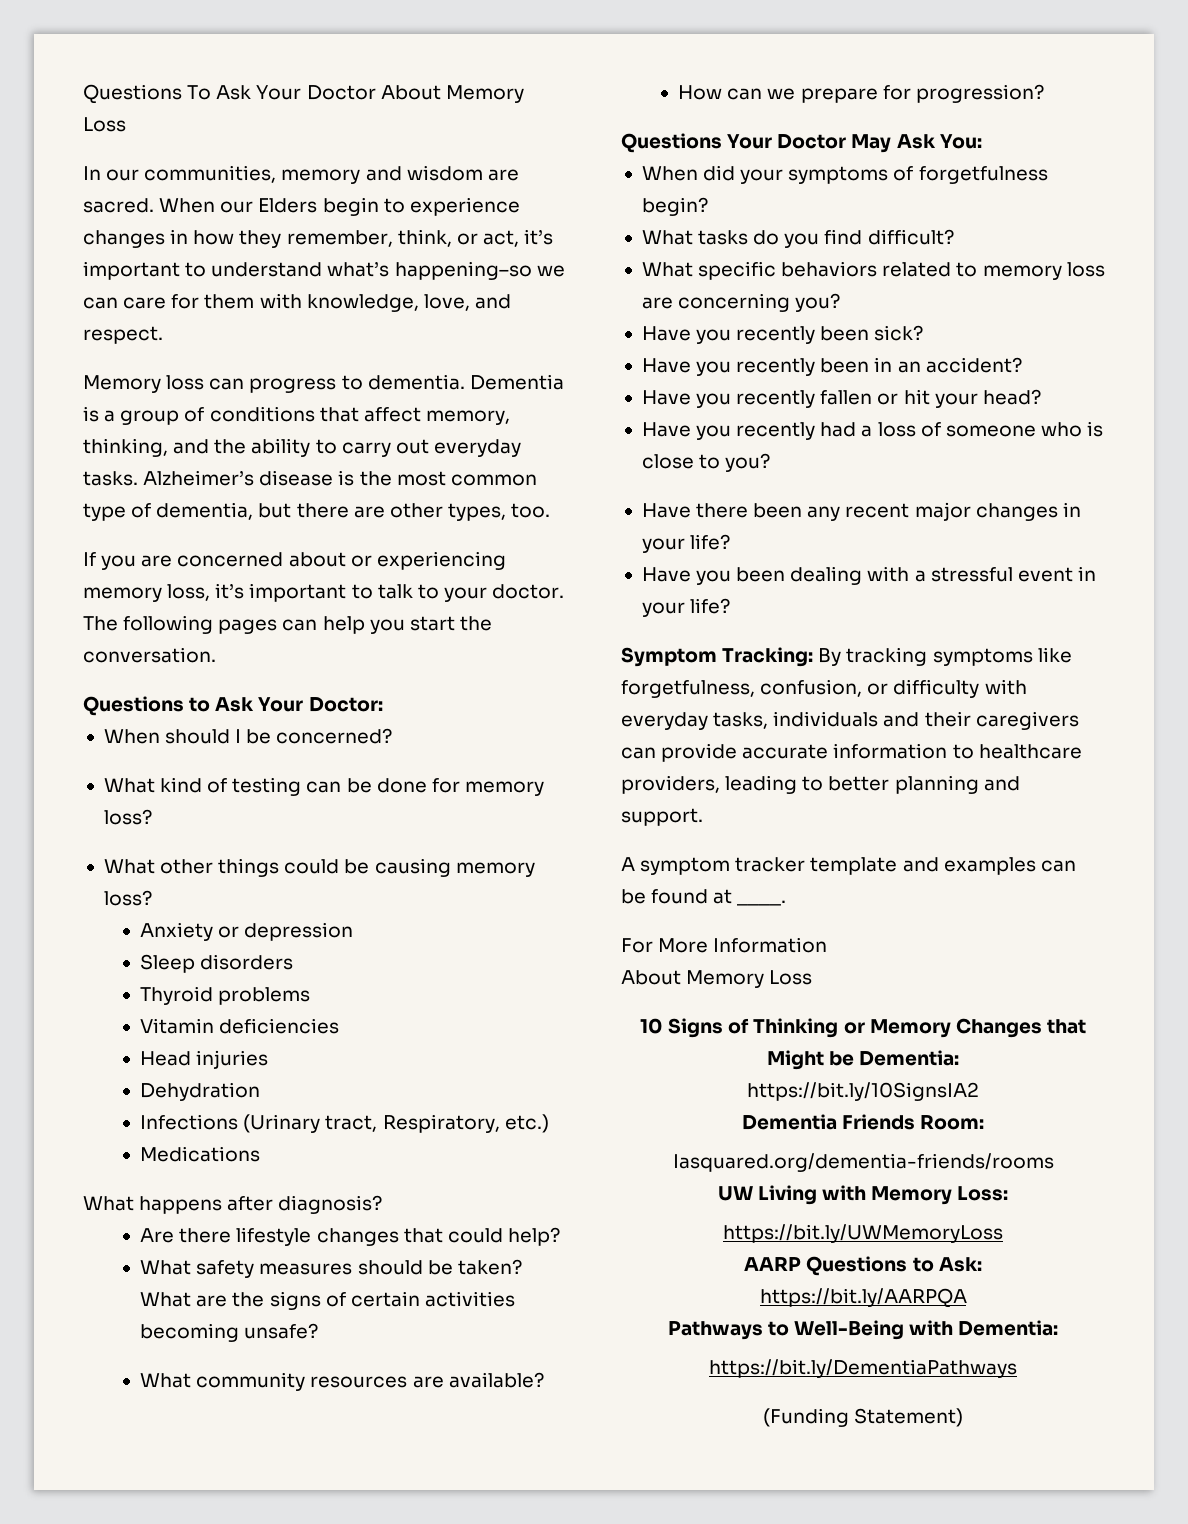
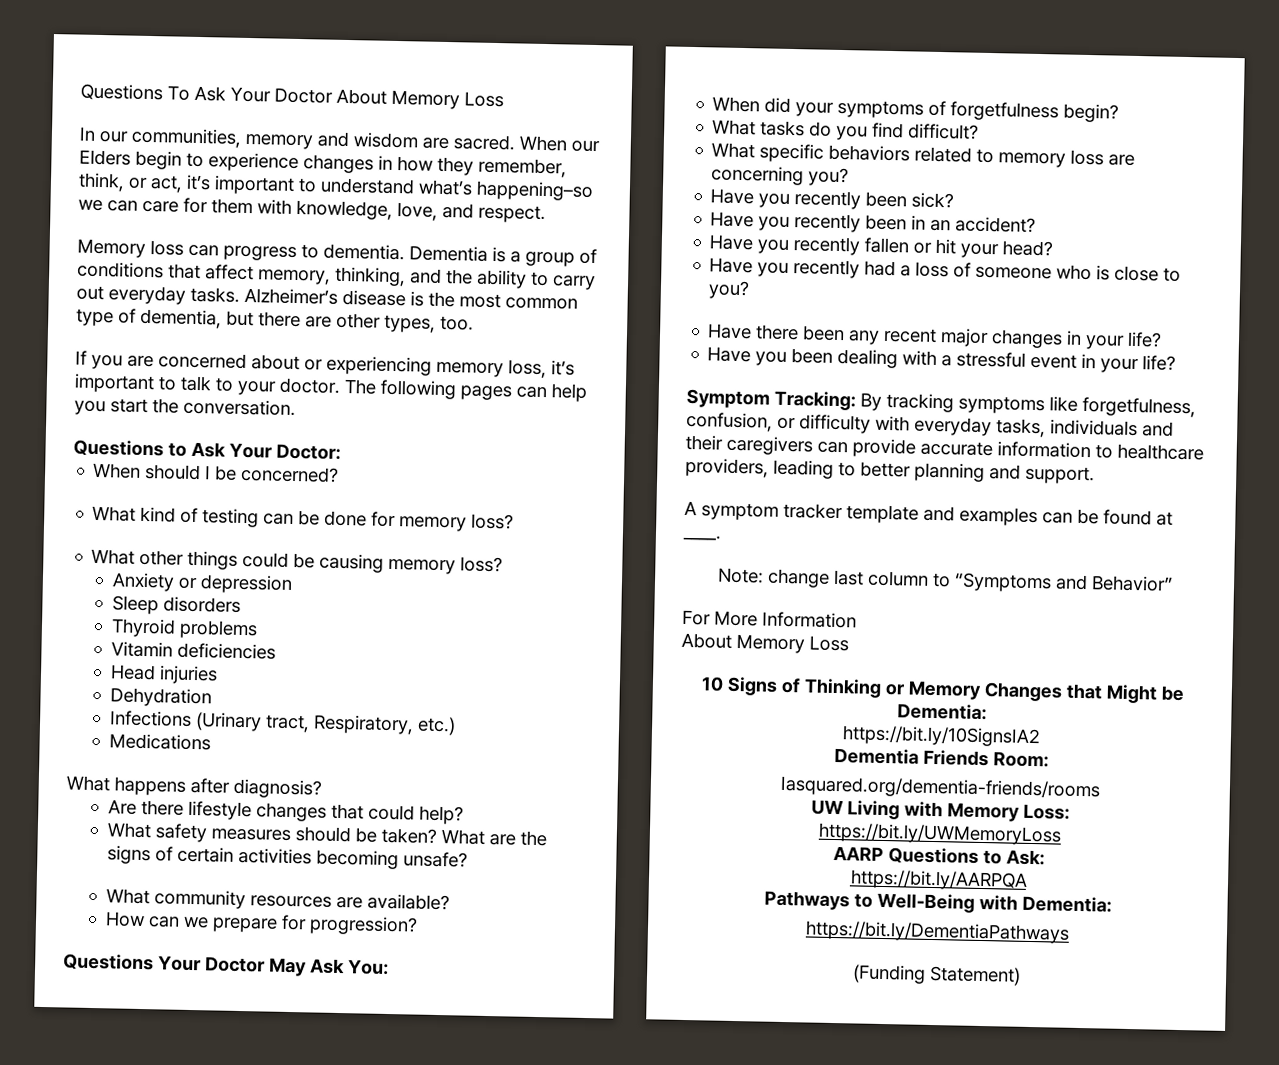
(787, 903) none -> [717,567,1173,593] // Note: change last column to “Symptoms and Behavior”

